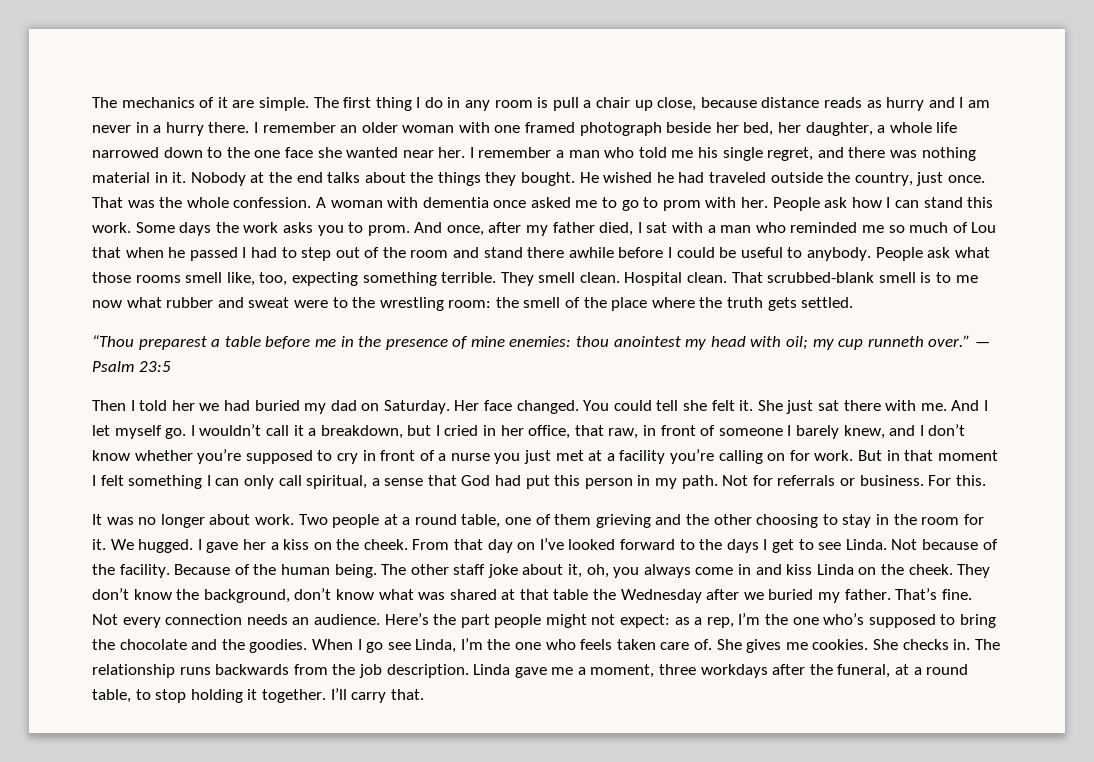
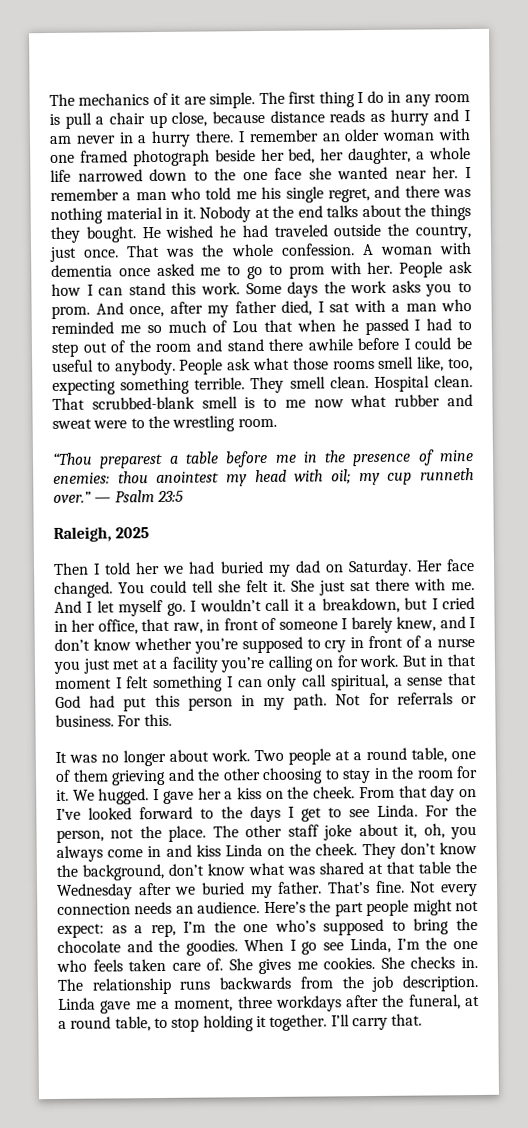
[448,297,854,311] room: the smell of the place where the truth gets settled. -> [237,418,277,428] room.
(171, 366) none -> [53,526,150,542] // Raleigh, 2025
[891,539,998,550] [92,564,377,578] Not because of the facility. Because of the human being. -> [425,804,477,817] [56,825,207,843] For the person, not the place.

